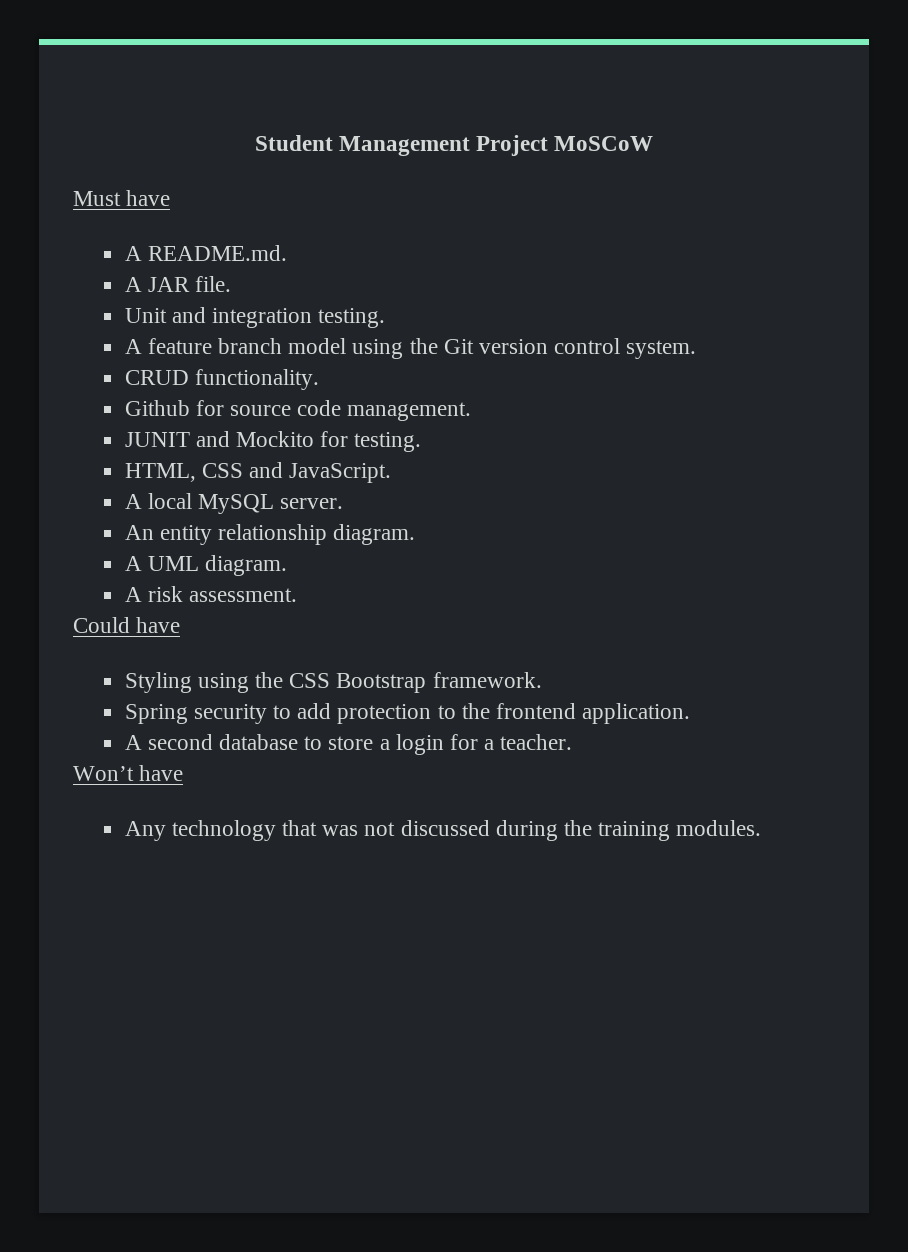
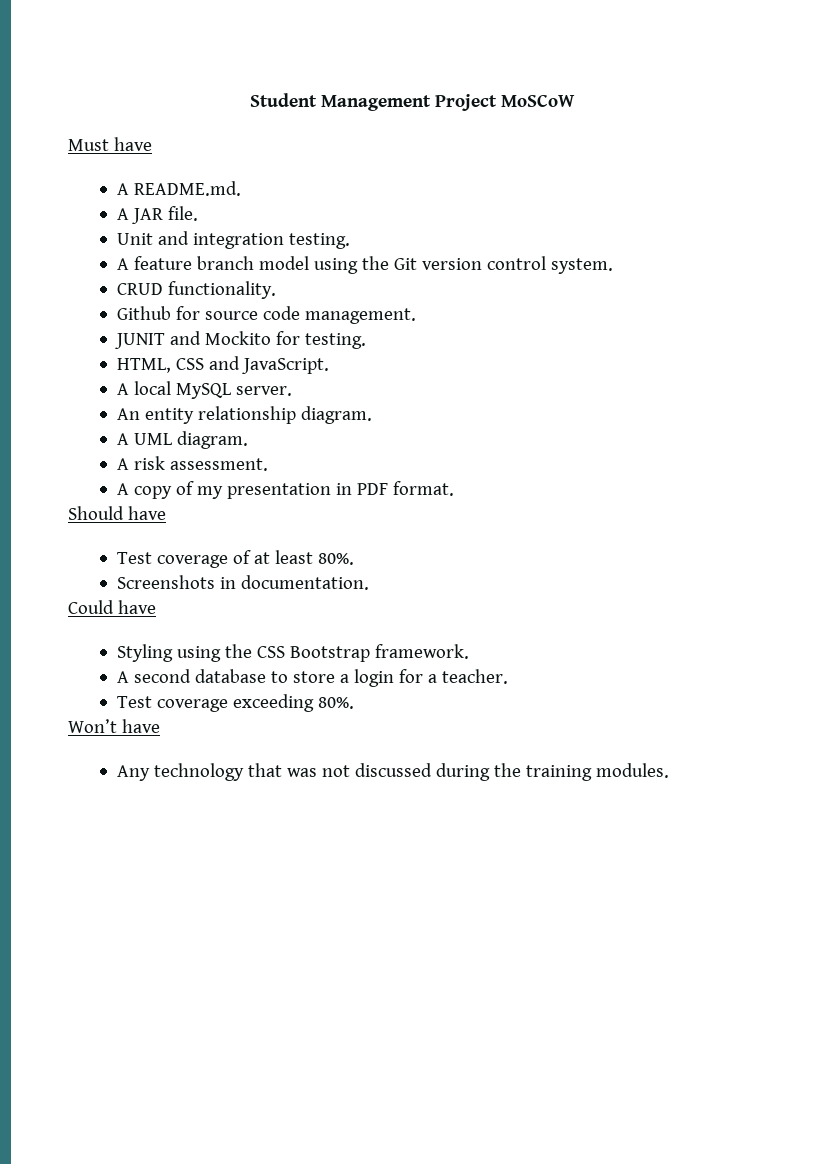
(298, 595) none -> [117,481,455,499] [68,506,166,520] [117,550,355,568] [117,575,370,590] // A copy of my presentation in PDF format. // Should have // Test coverage of at least 80%. // Screenshots in documentation.
[124,703,691,724] // Spring security to add protection to the frontend application. -> (470, 651) none
(573, 742) none -> [117,694,355,712] // Test coverage exceeding 80%.

